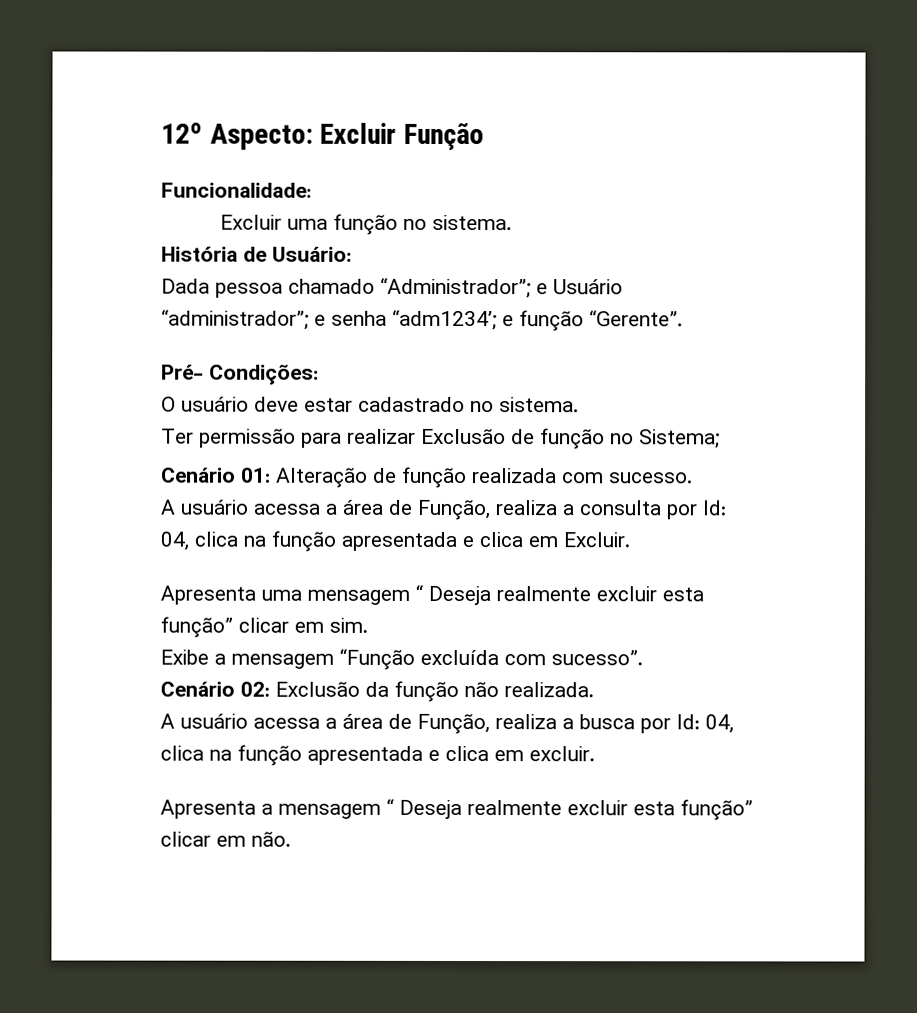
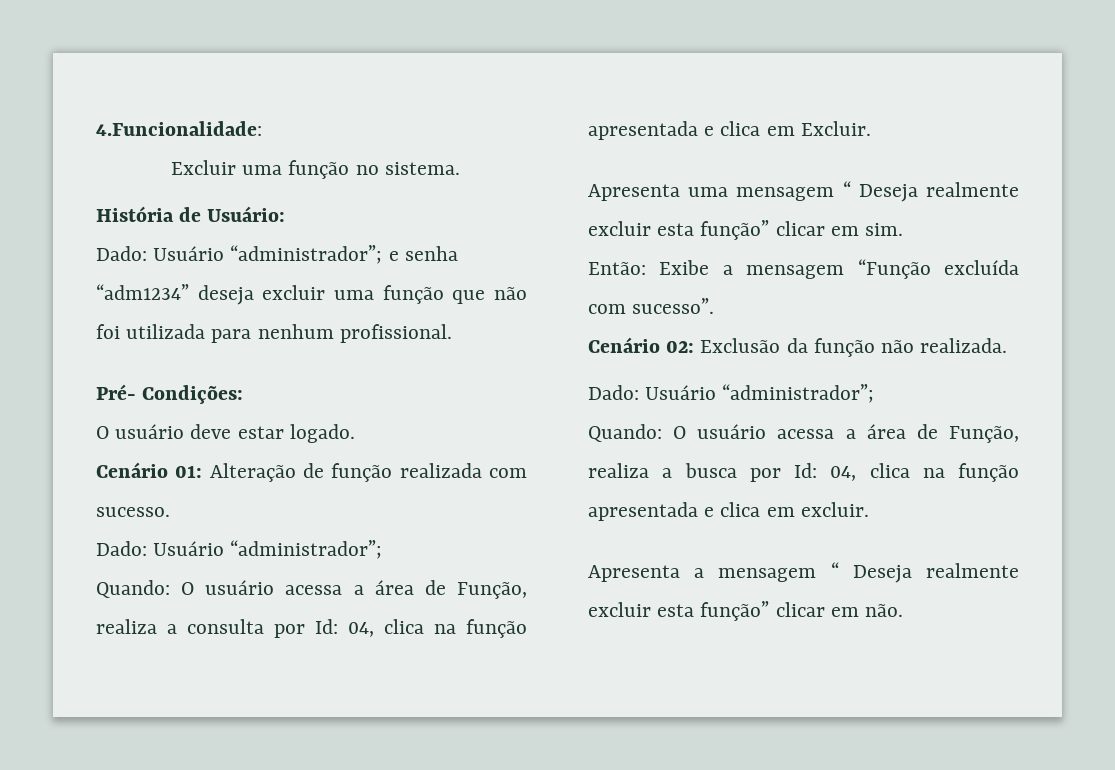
[161,122,485,151] [161,182,312,198] 12º Aspecto: Excluir Função // Funcionalidade: -> [96,121,262,136] 4.Funcionalidade:
[161,277,623,299] [161,309,683,332] Dada pessoa chamado “Administrador”; e Usuário “administrador”; e senha “adm1234’; e função “Gerente”. -> [96,245,458,264] [96,284,527,305] [96,324,452,343] Dado: Usuário “administrador”; e senha “adm1234” deseja excluir uma função que não foi utilizada para nenhum profissional.
[358,396,579,413] [161,428,720,450] cadastrado no sistema. // Ter permissão para realizar Exclusão de função no Sistema; -> [289,424,355,443] logado.
[160,499,176,515] A -> [96,540,383,559] [96,580,195,598] Dado: Usuário “administrador”; // Quando: O
(368, 625) none -> [588,262,646,275] Então:
[160,713,175,729] A -> [588,384,875,403] [588,424,687,442] Dado: Usuário “administrador”; // Quando: O

